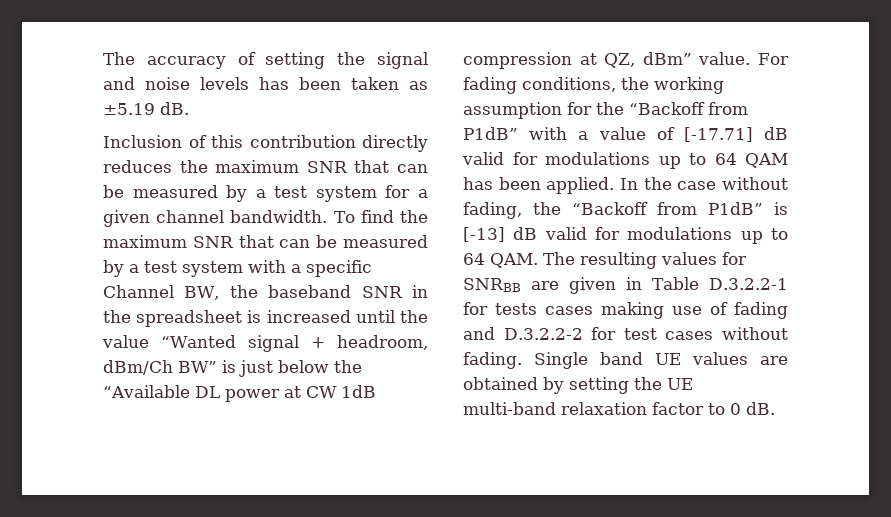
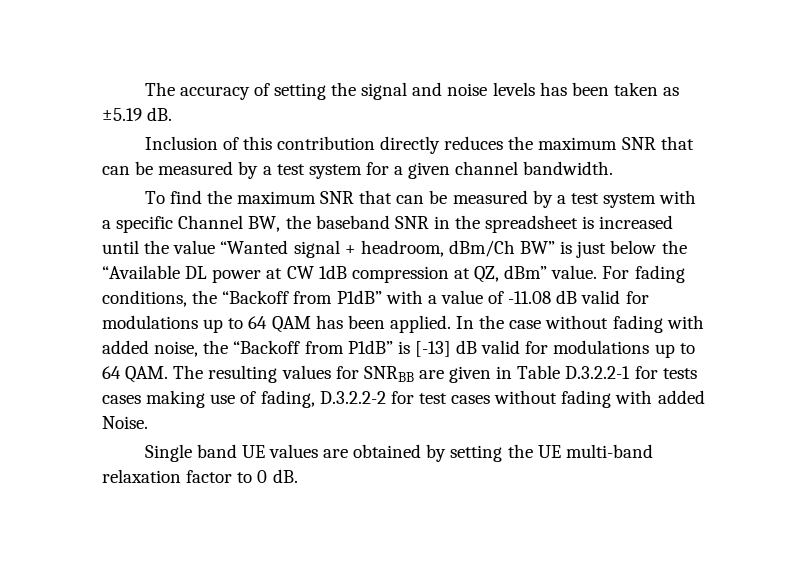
(328, 216) none -> (614, 168) //
[654,77,724,94] [463,102,624,119] working assumption for the -> (218, 297) none
[683,127,753,142] [-17.71] -> [508,291,552,304] -11.08
[463,202,522,219] fading, -> [612,315,704,333] [102,340,199,357] fading with added noise,
[734,302,788,319] [463,327,495,340] fading and -> [260,390,315,408] fading,
[463,352,522,369] fading. -> [561,390,705,408] [102,416,148,429] fading with added Noise. //

